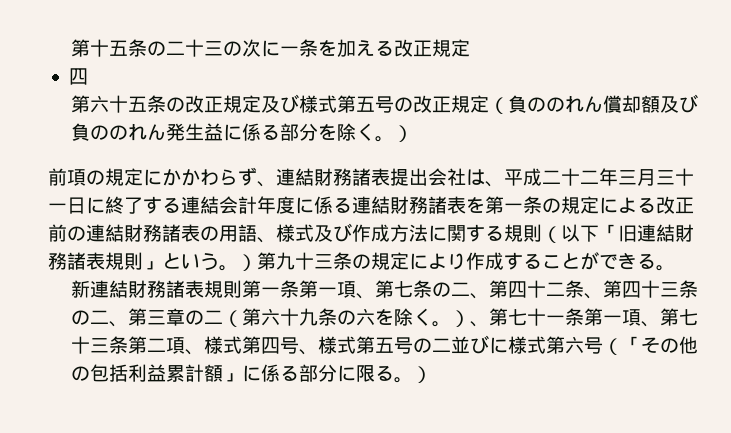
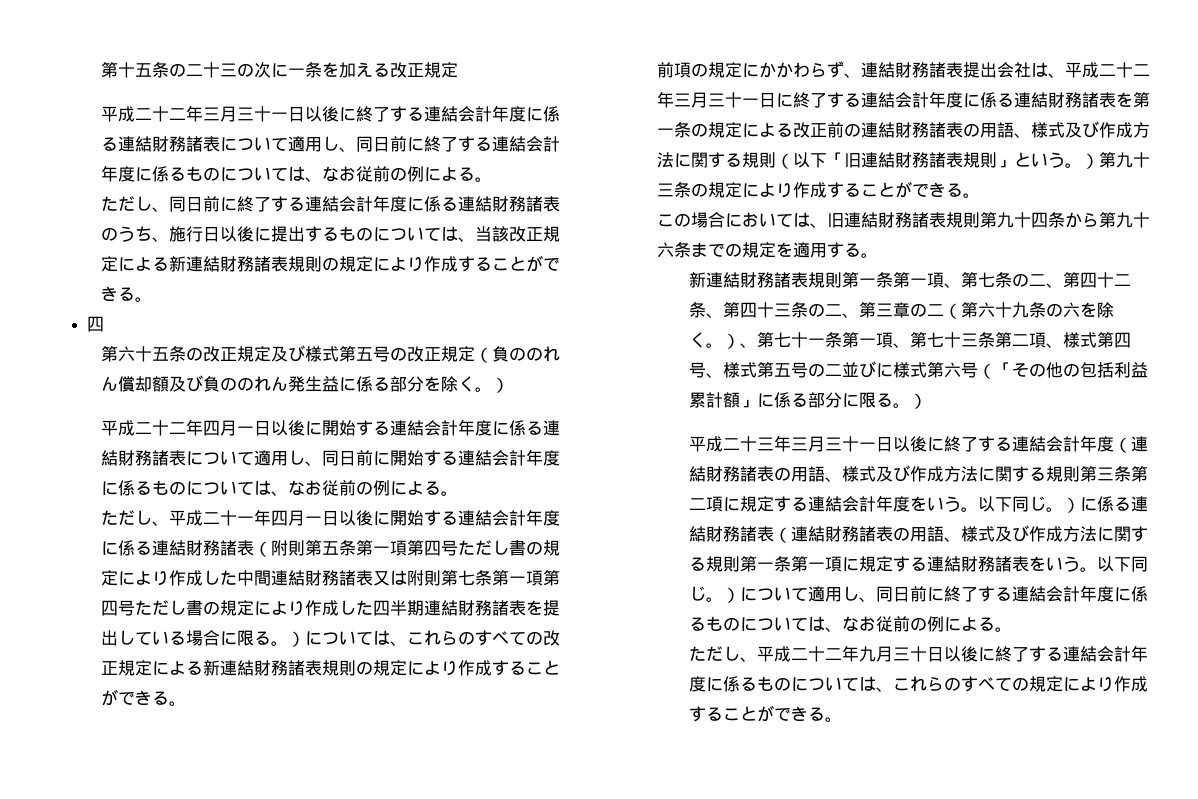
(470, 48) none -> [101,105,561,122] [101,136,561,152] [101,165,493,182] [101,195,561,212] [101,226,561,242] [101,255,561,272] [101,286,153,302] // 平成二十二年三月三十一日以後に終了する連結会計年度に係る連結財務諸表について適用し、同日前に終了する連結会計年度に係るものについては、なお従前の例による。 // ただし、同日前に終了する連結会計年度に係る連結財務諸表のうち、施行日以後に提出するものについては、当該改正規定による新連結財務諸表規則の規定により作成することができる。
(413, 133) none -> [101,419,561,436] [101,449,561,466] [101,480,459,496] [101,509,561,526] [101,540,561,557] [101,570,561,586] [101,600,561,616] [101,630,561,647] [101,660,561,676] [101,689,187,706] // 平成二十二年四月一日以後に開始する連結会計年度に係る連結財務諸表について適用し、同日前に開始する連結会計年度に係るものについては、なお従前の例による。 // ただし、平成二十一年四月一日以後に開始する連結会計年度に係る連結財務諸表（附則第五条第一項第四号ただし書の規定により作成した中間連結財務諸表又は附則第七条第一項第四号ただし書の規定により作成した四半期連結財務諸表を提出している場合に限る。）については、これらのすべての改正規定による新連結財務諸表規則の規定により作成することができる。
(676, 268) none -> [656,212,1150,228] [656,242,878,258] // この場合においては、旧連結財務諸表規則第九十四条から第九十六条までの規定を適用する。
(432, 374) none -> [689,435,1149,453] [689,465,1149,482] [689,495,1149,513] [689,525,1149,543] [689,556,1149,572] [689,585,1149,603] [689,616,1013,632] [689,645,1149,662] [689,676,1149,692] [689,705,843,722] // 平成二十三年三月三十一日以後に終了する連結会計年度（連結財務諸表の用語、様式及び作成方法に関する規則第三条第二項に規定する連結会計年度をいう。以下同じ。）に係る連結財務諸表（連結財務諸表の用語、様式及び作成方法に関する規則第一条第一項に規定する連結財務諸表をいう。以下同じ。）について適用し、同日前に終了する連結会計年度に係るものについては、なお従前の例による。 // ただし、平成二十二年九月三十日以後に終了する連結会計年度に係るものについては、これらのすべての規定により作成することができる。

